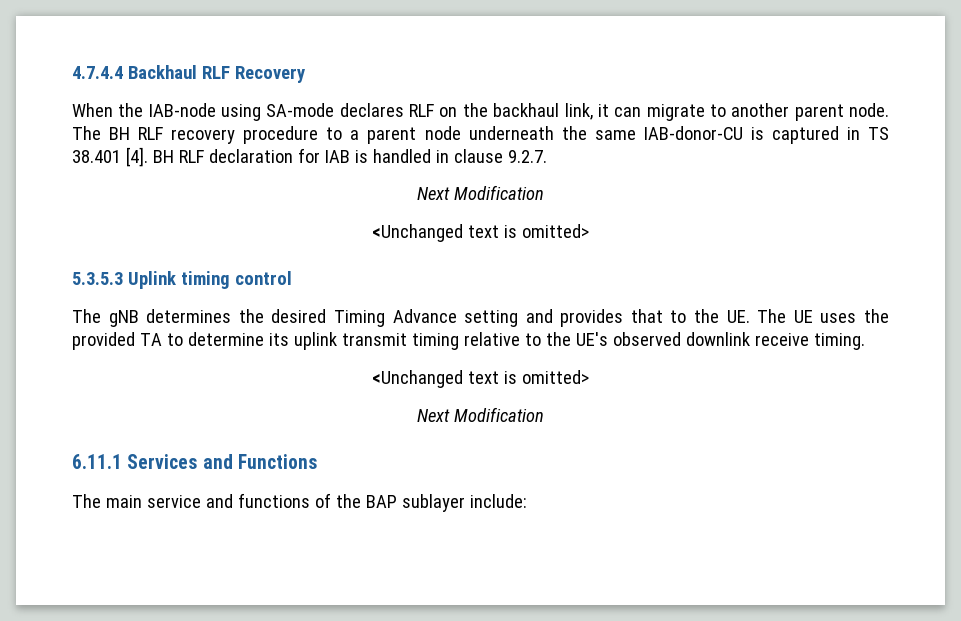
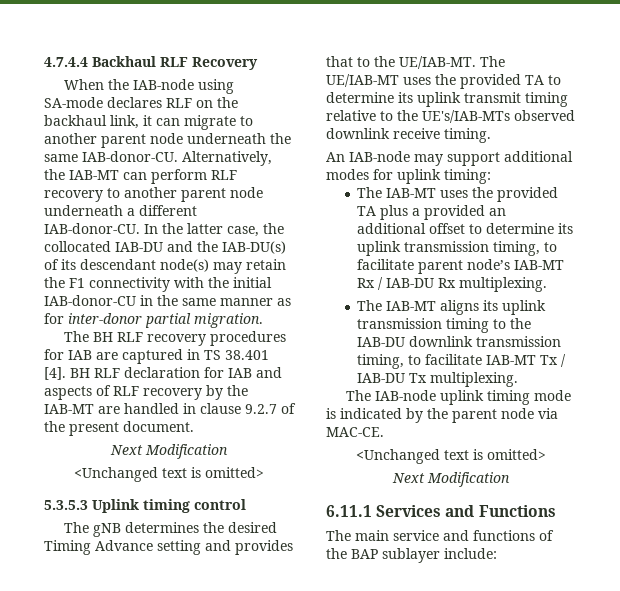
[849,103,890,117] [72,126,764,144] node. The BH RLF recovery procedure to a parent node underneath the same IAB-donor-CU is -> [150,133,291,144] [44,151,272,166] [44,169,237,184] [44,187,263,202] [44,205,197,216] [44,223,284,237] [44,241,286,254] [44,259,286,274] [44,277,272,292] [44,295,291,306] [44,313,263,328] [63,331,286,346] [44,349,118,360] node underneath the same IAB-donor-CU. Alternatively, the IAB-MT can perform RLF recovery to another parent node underneath a different IAB-donor-CU. In the latter case, the collocated IAB-DU and the IAB-DU(s) of its descendant node(s) may retain the F1 connectivity with the initial IAB-donor-CU in the same manner as for inter-donor partial migration. // The BH RLF recovery procedures for IAB are
[354,149,547,163] is handled in clause 9.2.7. -> [256,367,282,378] [44,385,248,400] [44,403,296,414] [44,421,194,436] and aspects of RLF recovery by the IAB-MT are handled in clause 9.2.7 of the present document.
[726,309,813,323] UE. The UE -> [399,56,505,69] [326,74,399,87] UE/IAB-MT. The UE/IAB-MT
[575,332,608,346] UE's -> [422,110,510,123] UE's/IAB-MTs
(865, 341) none -> [326,151,573,166] [326,169,491,184] [357,187,559,202] [357,205,507,220] [357,223,574,234] [357,241,558,256] [357,259,565,274] [357,277,548,292] [357,300,547,315] [357,318,532,333] [357,336,562,347] [357,354,567,369] [357,372,519,387] [345,390,571,405] [326,408,558,423] [326,427,384,437] // An IAB-node may support additional modes for uplink timing: // The IAB-MT uses the provided TA plus a provided an additional offset to determine its uplink transmission timing, to facilitate parent node’s IAB-MT Rx / IAB-DU Rx multiplexing. // The IAB-MT aligns its uplink transmission timing to the IAB-DU downlink transmission timing, to facilitate IAB-MT Tx / IAB-DU Tx multiplexing. // The IAB-node uplink timing mode is indicated by the parent node via MAC-CE.

